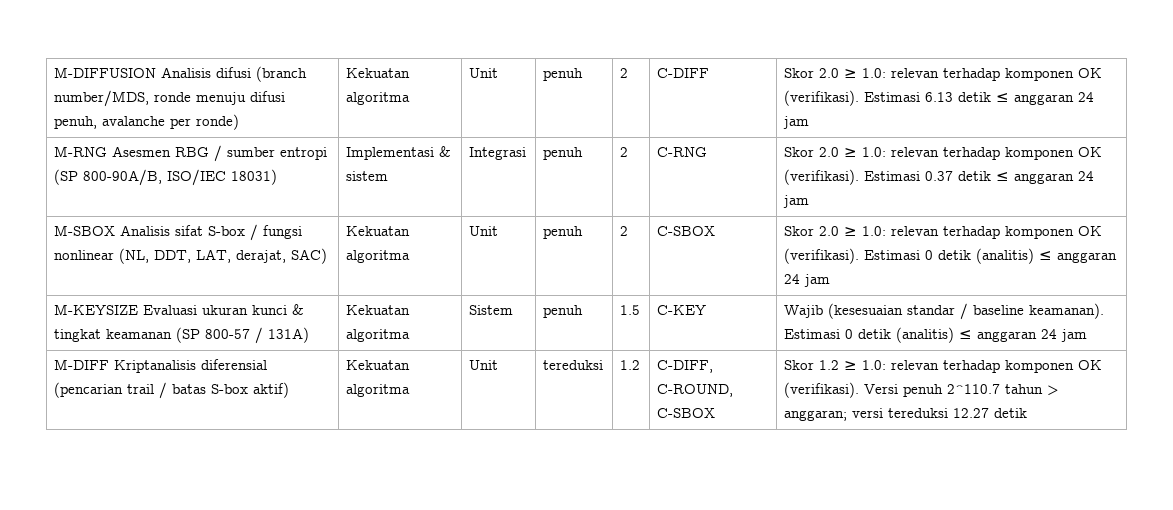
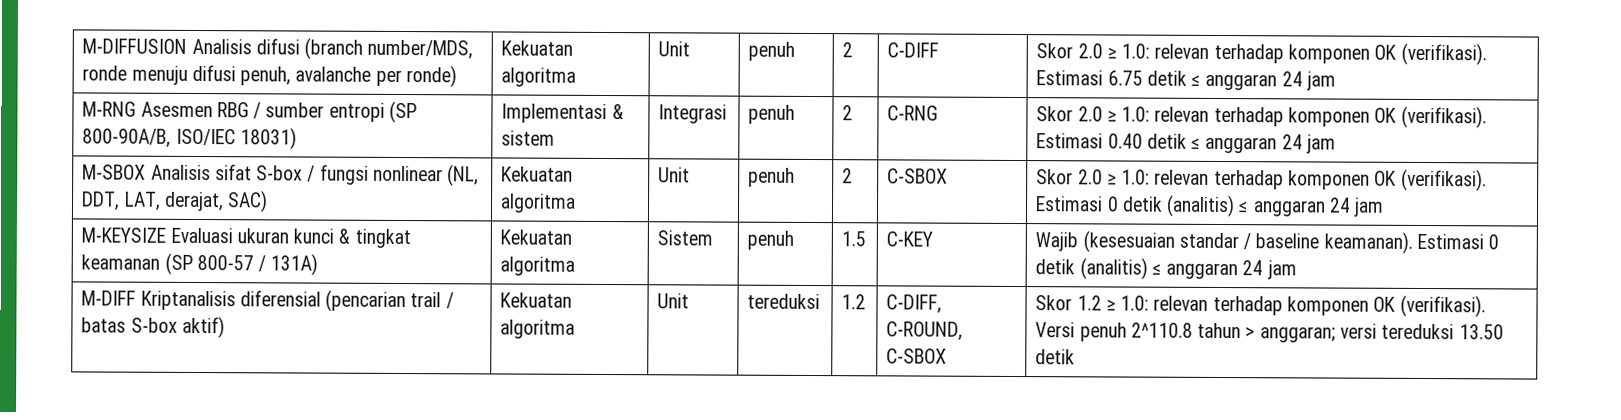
[924,92,953,102] 6.13 -> [1107,70,1143,86] 6.75
[924,171,953,181] 0.37 -> [1107,133,1143,149] 0.40
[946,384,1000,394] 2^110.7 -> [1130,322,1193,338] 2^110.8
[952,408,989,418] 12.27 -> [1458,324,1504,340] 13.50

